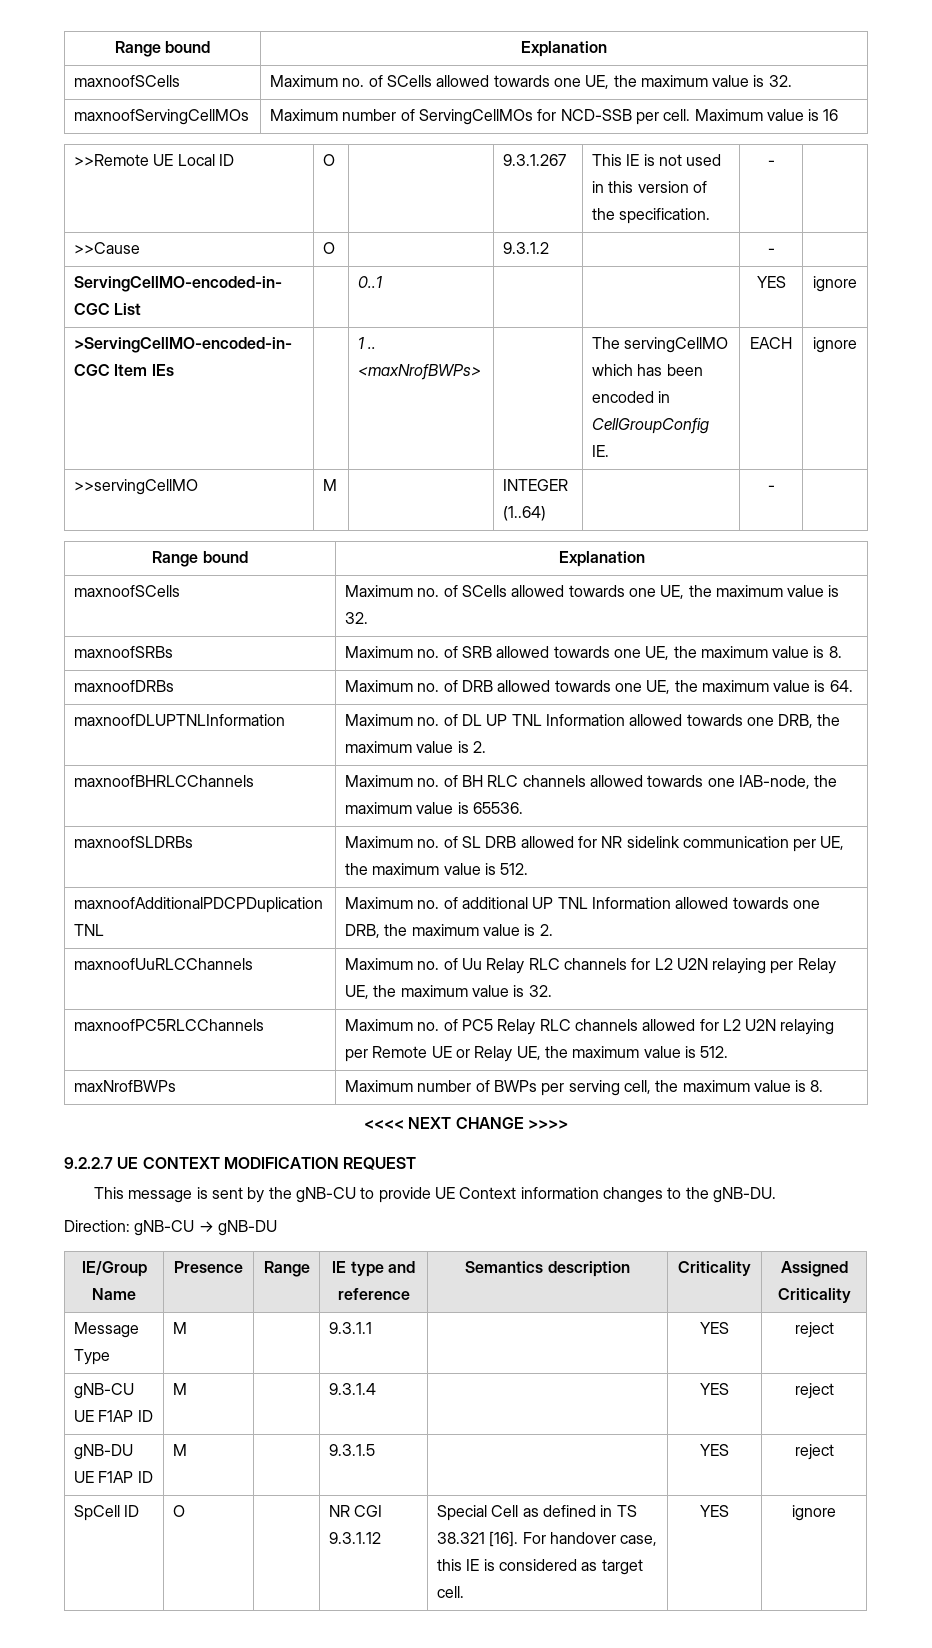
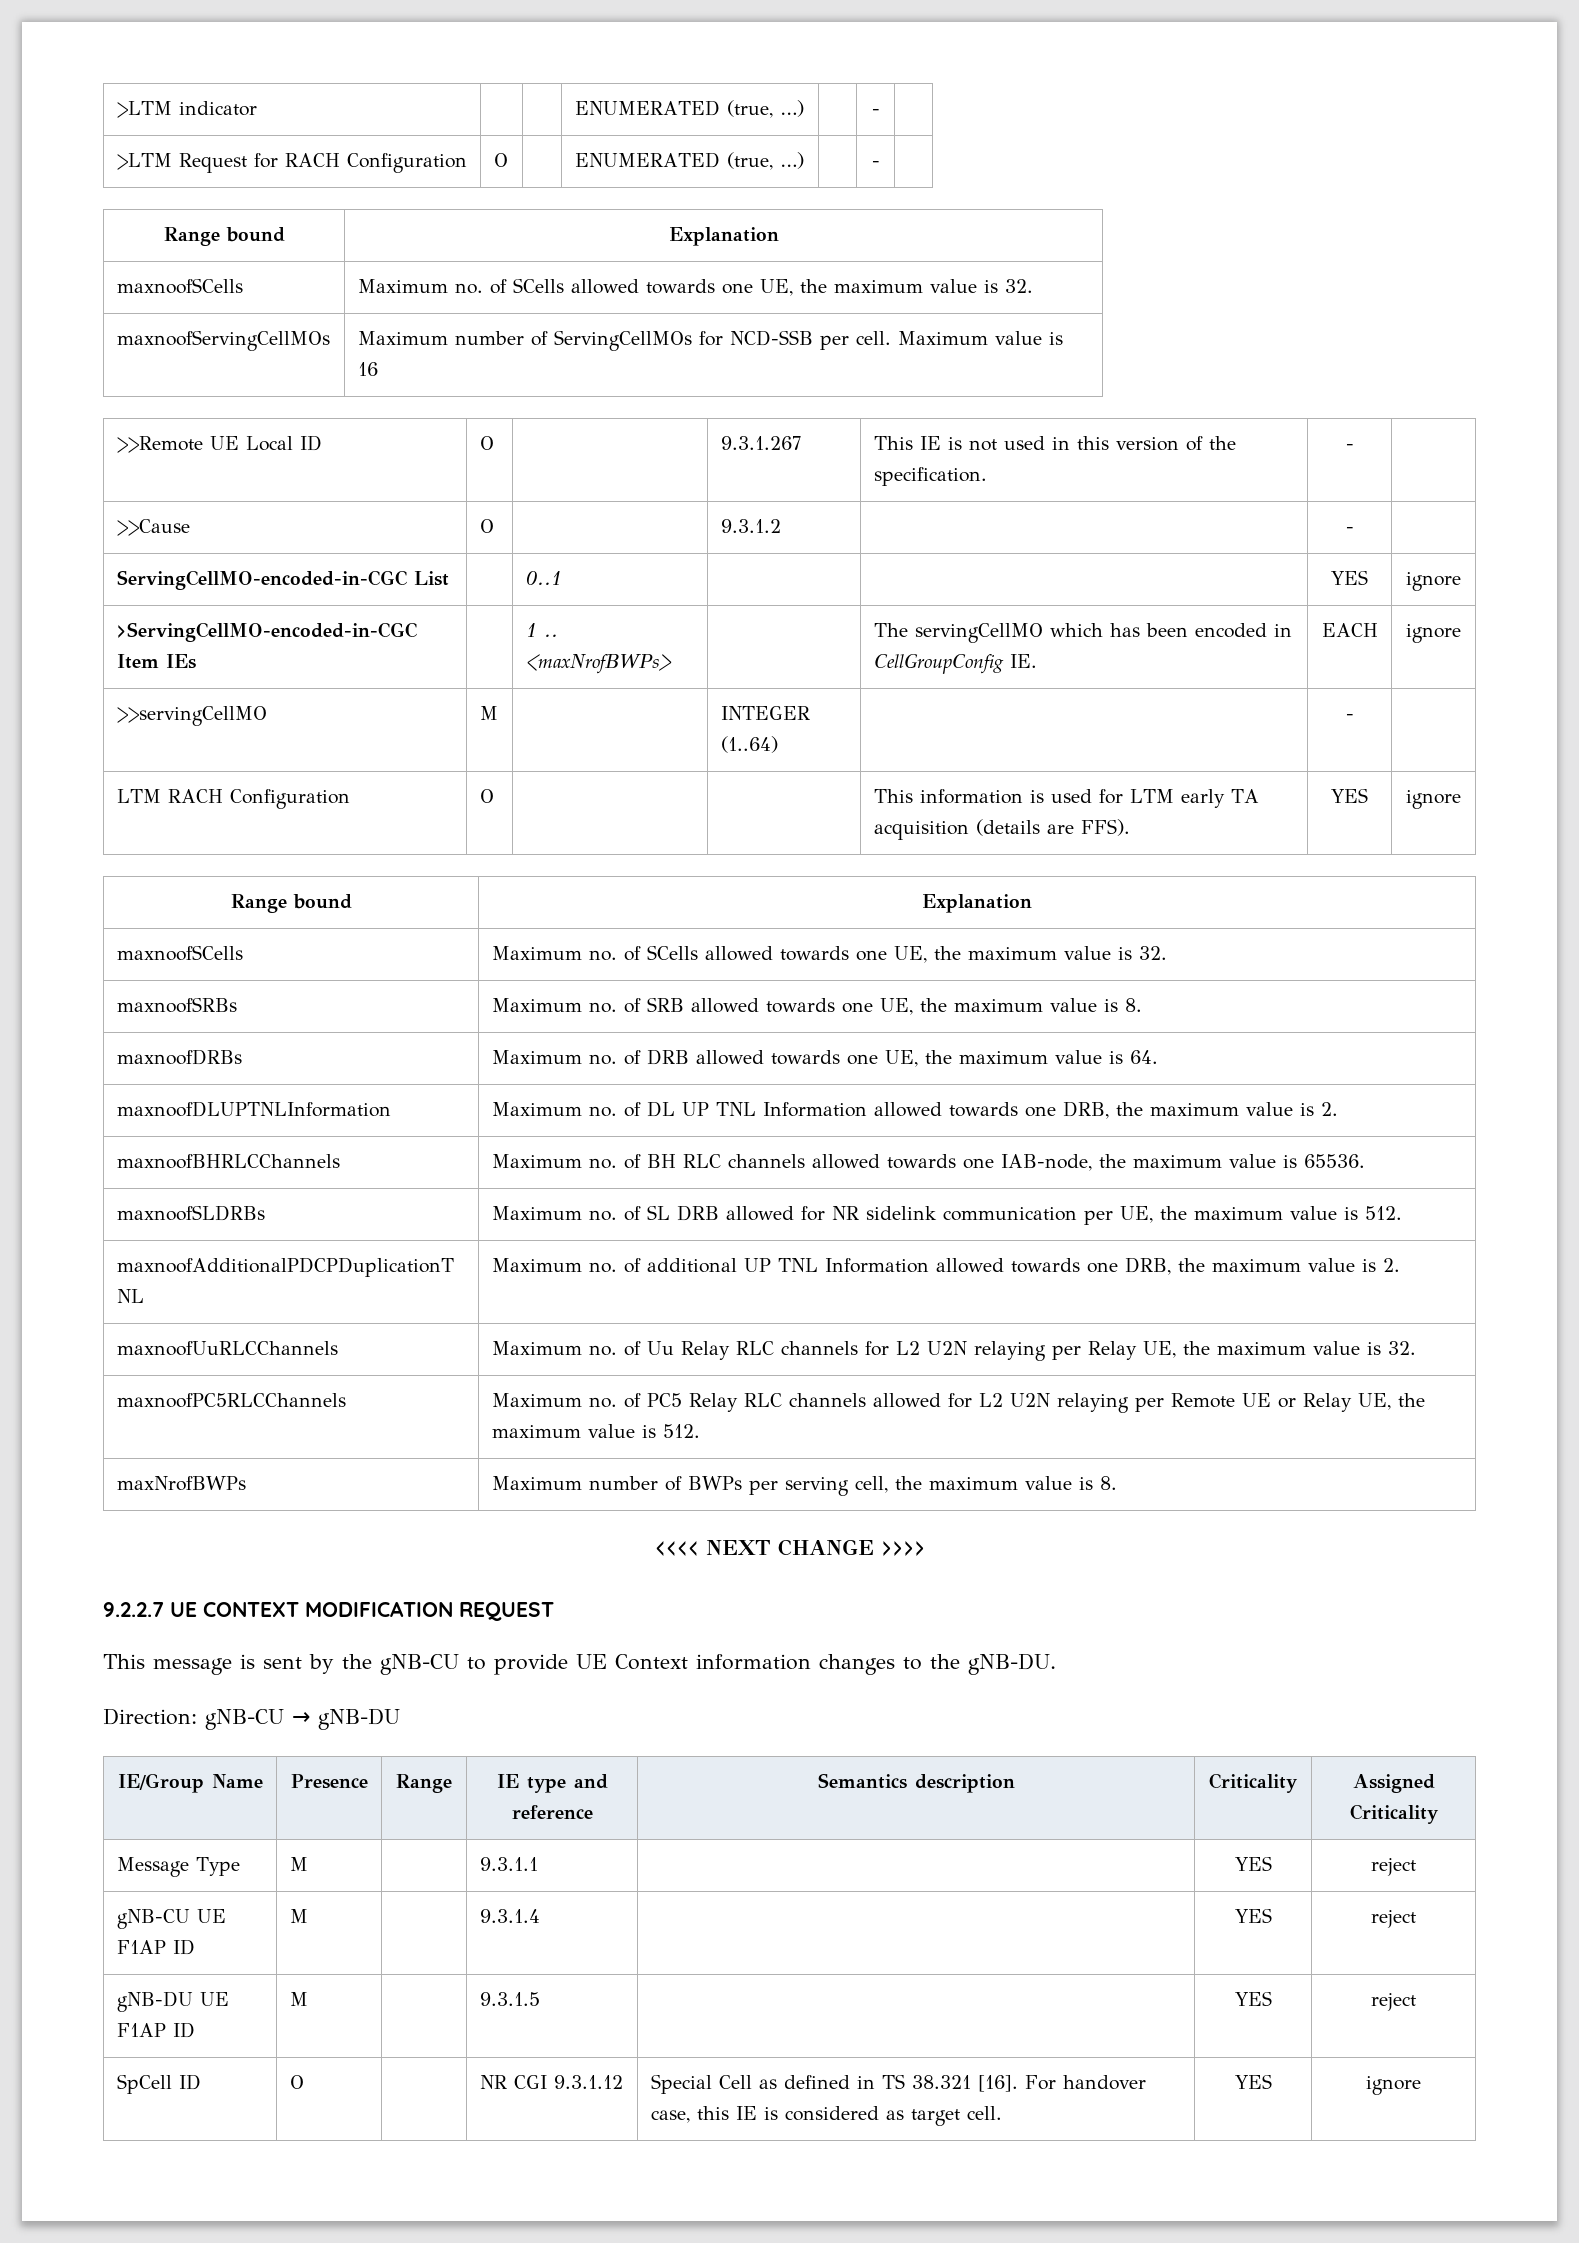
(114, 49) none -> [116,101,257,118] [574,100,804,118] [871,109,880,115] [116,153,467,173] [493,153,508,167] [574,152,804,170] [871,161,880,167] >LTM indicator | | | ENUMERATED (true, …) | | - | // >LTM Request for RACH Configuration | O | | ENUMERATED (true, …) | | - | //
(775, 488) none -> [116,789,350,809] [479,789,494,803] [873,789,1259,808] [873,819,1130,840] [1331,788,1368,803] [1406,790,1461,809] // LTM RACH Configuration | O | | | This information is used for LTM early TA acquisition (details are FFS). | YES | ignore

